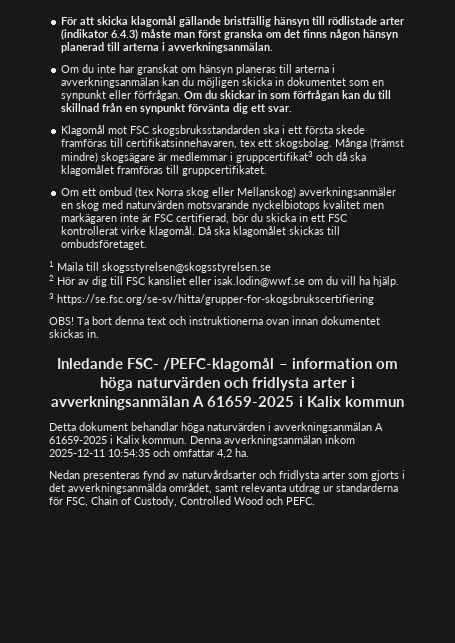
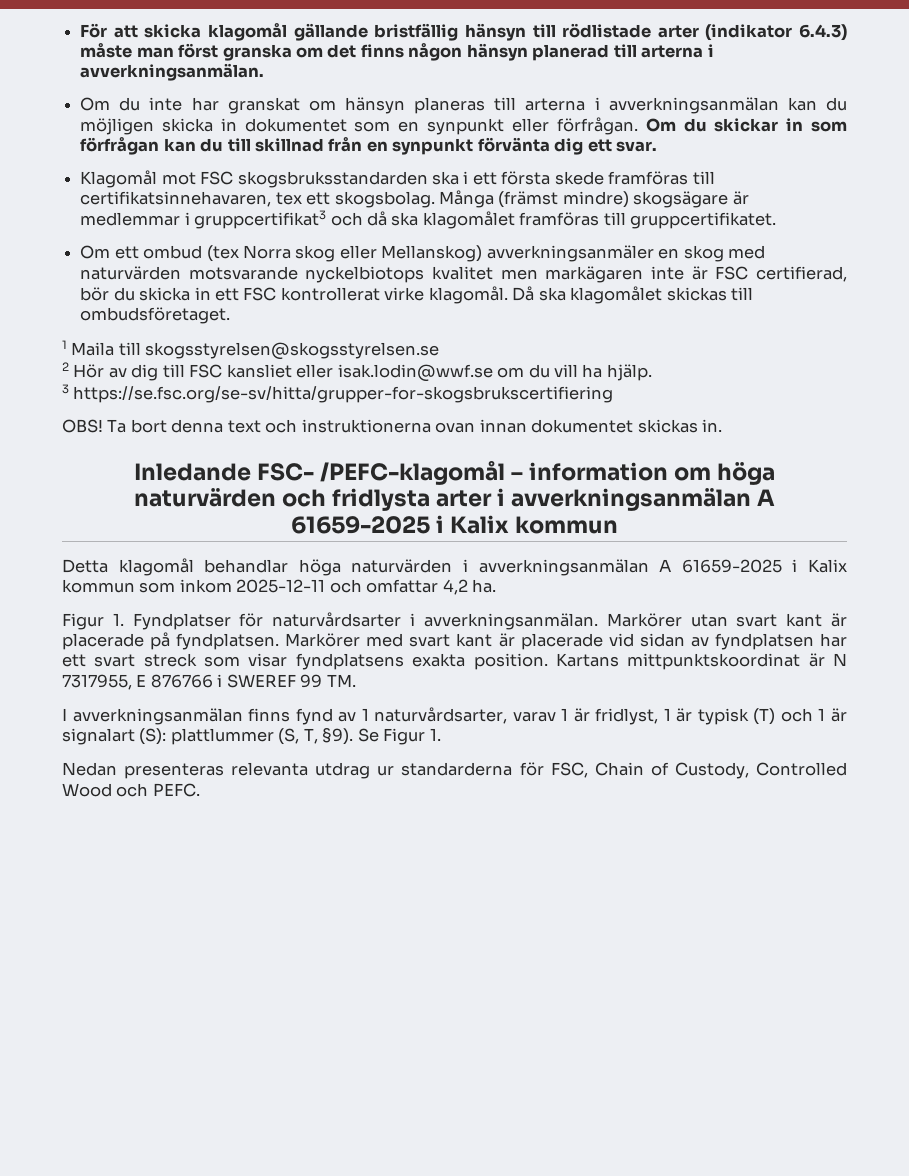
[79,422,128,431] dokument -> [118,558,194,576] klagomål
[142,435,322,446] kommun. Denna avverkningsanmälan -> [62,579,176,593] kommun som
[108,449,150,457] 10:54:35 -> (326, 586) none
[49,470,405,481] [49,483,238,494] Nedan presenteras fynd av naturvårdsarter och fridlysta arter som gjorts i det avverkningsanmälda området, samt -> [62,612,848,630] [62,632,848,650] [62,653,848,670] [62,674,356,690] [62,707,847,725] [62,728,441,745] [62,762,225,779] Figur 1. Fyndplatser för naturvårdsarter i avverkningsanmälan. Markörer utan svart kant är placerade på fyndplatsen. Markörer med svart kant är placerade vid sidan av fyndplatsen har ett svart streck som visar fyndplatsens exakta position. Kartans mittpunktskoordinat är N 7317955, E 876766 i SWEREF 99 TM. // I avverkningsanmälan finns fynd av 1 naturvårdsarter, varav 1 är fridlyst, 1 är typisk (T) och 1 är signalart (S): plattlummer (S, T, §9). Se Figur 1. // Nedan presenteras

